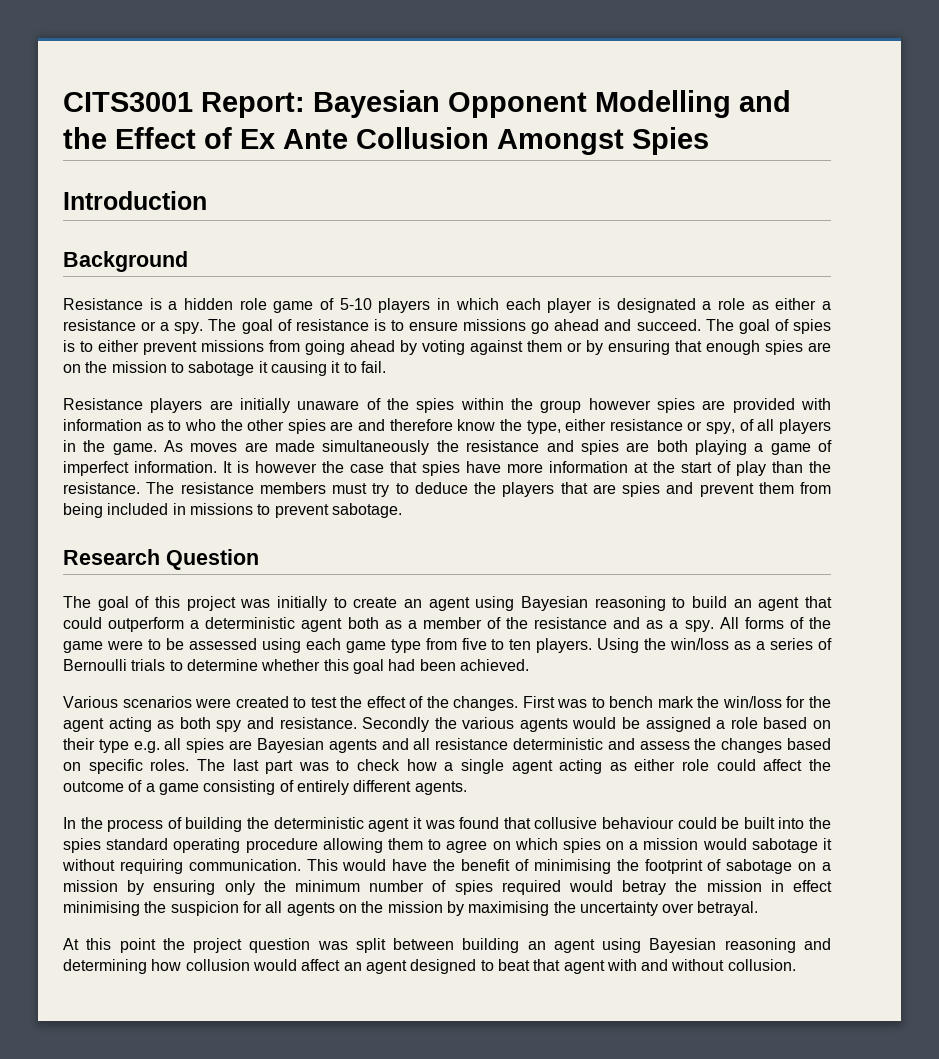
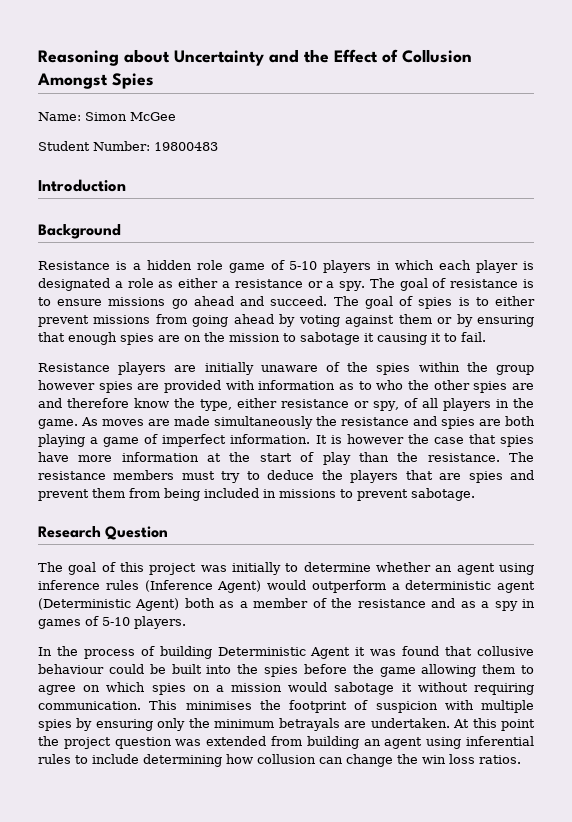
[63,90,731,118] CITS3001 Report: Bayesian Opponent Modelling -> [38,49,264,66] Reasoning about Uncertainty
[240,129,348,149] Ex Ante -> (398, 56) none
(709, 141) none -> [38,112,176,121] [38,141,218,151] // Name: Simon McGee // Student Number: 19800483
[353,596,832,611] [63,617,102,629] create an agent using Bayesian reasoning to build an agent that could -> [303,562,534,575] [38,580,306,593] determine whether an agent using inference rules (Inference Agent) would
(343, 625) none -> [38,598,180,611] (Deterministic Agent)
[684,617,832,632] [63,638,833,653] [63,659,529,674] [63,696,831,711] [63,717,832,732] [63,738,831,753] [63,759,832,774] [63,780,467,795] spy. All forms of the game were to be assessed using each game type from five to ten players. Using the win/loss as a series of Bernoulli trials to determine whether this goal had been achieved. // Various scenarios were created to test the effect of the changes. First was to bench mark the win/loss for the agent acting as both spy and resistance. Secondly the various agents would be assigned a role based on their type e.g. all spies are Bayesian agents and all resistance deterministic and assess the changes based on specific roles. The last part was to check how a single agent acting as either role could affect the outcome of a game consisting of entirely different agents. -> [494,599,535,611] [38,616,186,629] spy in games of 5-10 players.
[247,817,410,832] the deterministic agent -> [217,647,351,659] Deterministic Agent
[106,838,318,853] standard operating procedure -> [303,664,416,677] before the game
[342,859,832,874] [63,880,118,892] would have the benefit of minimising the footprint of sabotage on a mission -> [185,700,534,713] [38,719,72,731] minimises the footprint of suspicion with multiple spies
[369,880,833,895] [63,901,759,916] number of spies required would betray the mission in effect minimising the suspicion for all agents on the mission by maximising the uncertainty over betrayal. // -> [278,718,450,731] betrayals are undertaken.
[355,938,455,953] split between -> [206,736,302,746] extended from
[649,938,831,953] [63,959,796,974] Bayesian reasoning and determining how collusion would affect an agent designed to beat that agent with and without collusion. -> [466,736,534,746] [38,754,521,767] inferential rules to include determining how collusion can change the win loss ratios.

